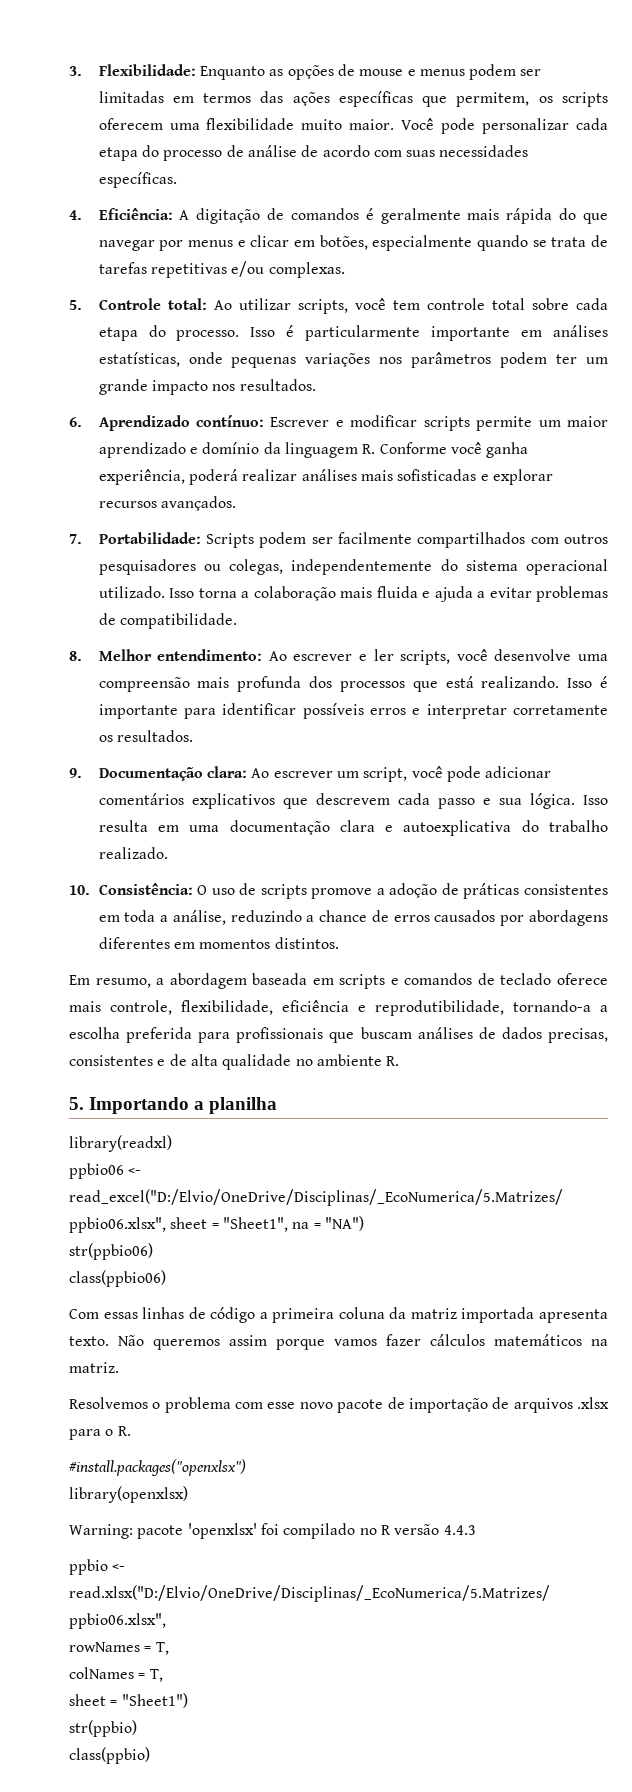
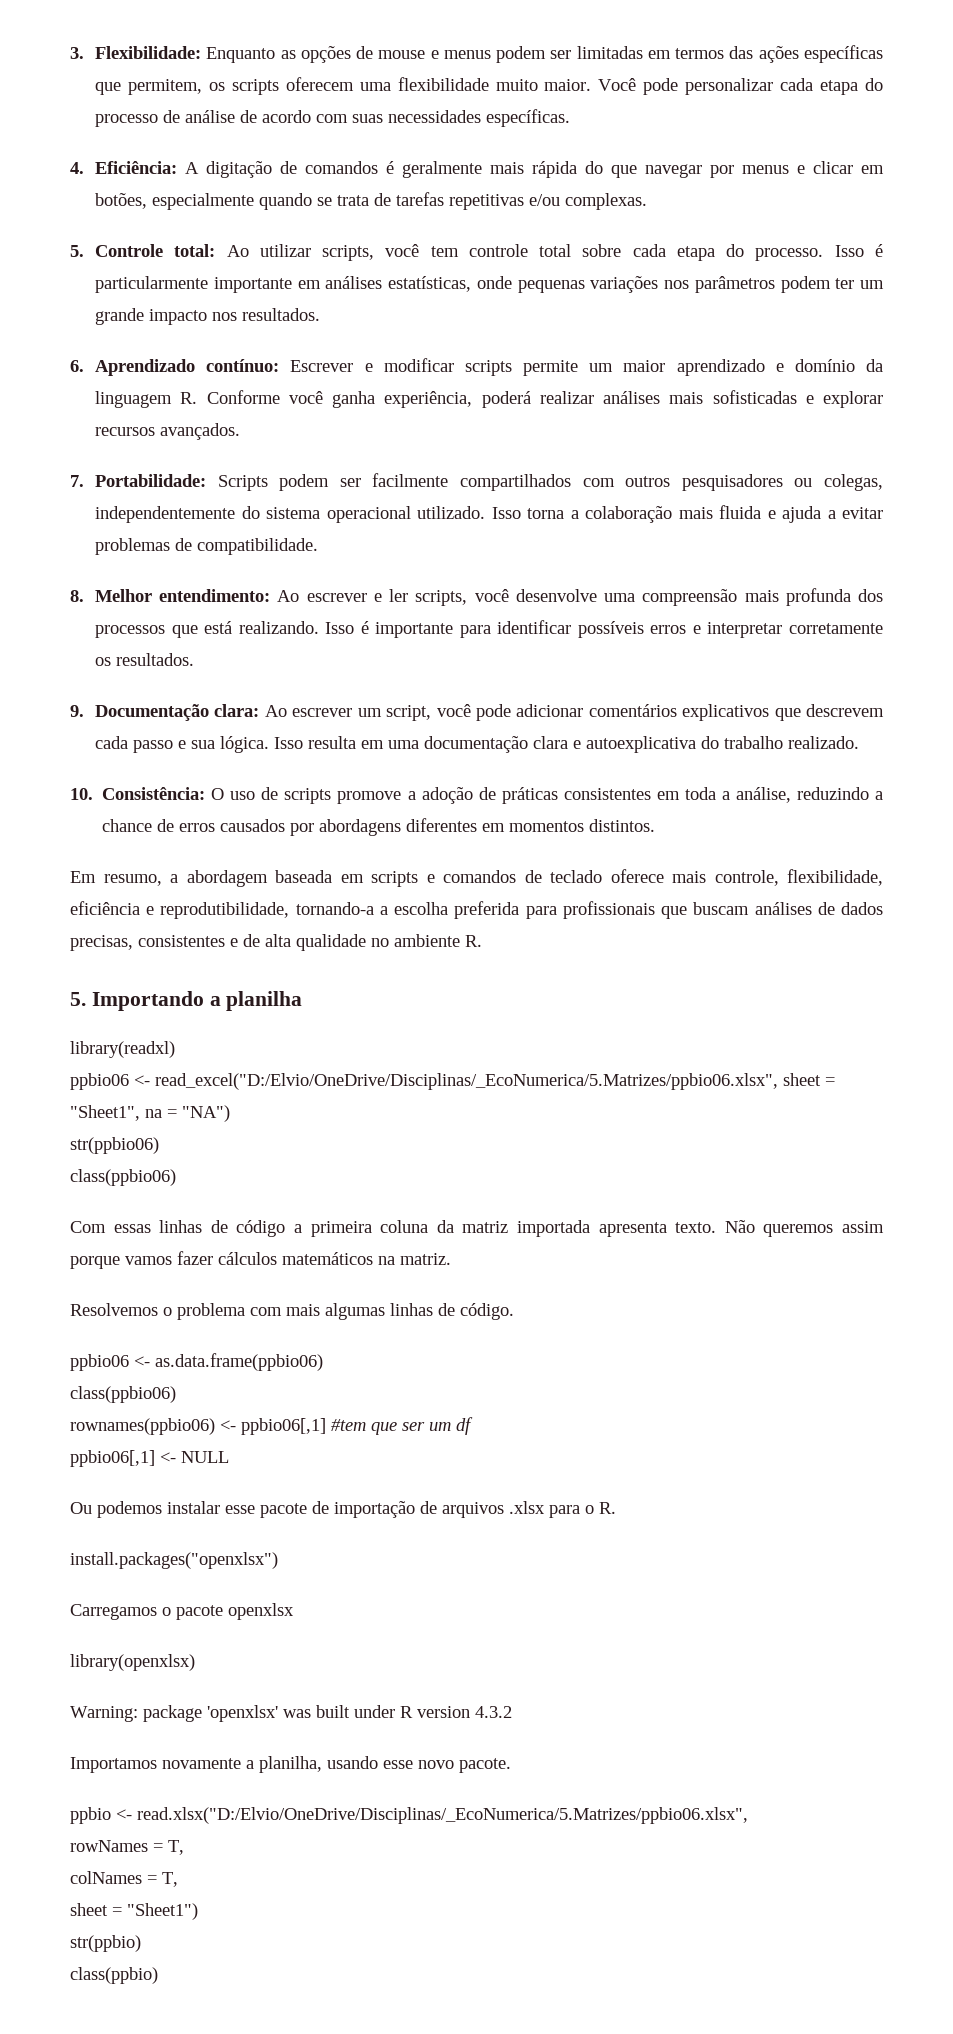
[267,1402,333,1409] esse novo -> [286,1303,514,1320] [70,1353,323,1371] [70,1386,176,1403] [70,1417,473,1435] [70,1450,229,1467] [70,1501,255,1518] mais algumas linhas de código. // ppbio06 <- as.data.frame(ppbio06) // class(ppbio06) // rownames(ppbio06) <- ppbio06[,1] #tem que ser um df // ppbio06[,1] <- NULL // Ou podemos instalar esse
[69,1459,246,1476] [69,1486,188,1503] [69,1523,476,1539] #install.packages("openxlsx") // library(openxlsx) // Warning: pacote 'openxlsx' foi compilado no R versão 4.4.3 -> [70,1552,278,1569] [70,1603,294,1620] [70,1654,195,1671] [70,1705,512,1722] [70,1756,511,1773] install.packages("openxlsx") // Carregamos o pacote openxlsx // library(openxlsx) // Warning: package 'openxlsx' was built under R version 4.3.2 // Importamos novamente a planilha, usando esse novo pacote.

